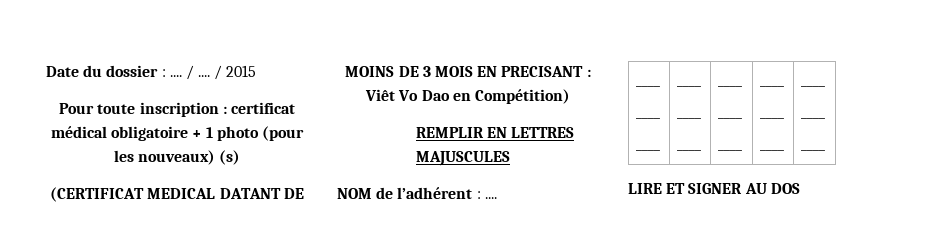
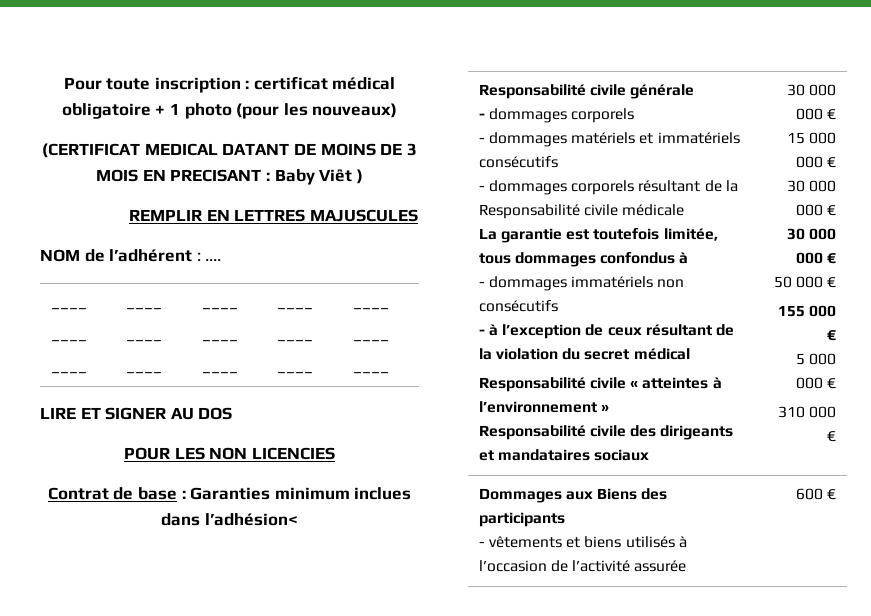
[46,65,257,80] Date du dossier : .... / .... / 2015 // -> (63, 83) none
[219,150,241,165] (s) -> (398, 110) none
[365,89,570,104] Viêt Vo Dao en Compétition) -> [274,169,363,185] Baby Viêt )
(800, 188) none -> [124,447,335,460] [47,487,412,500] [161,513,298,526] [478,84,695,99] [478,108,635,123] [478,132,740,147] [478,156,558,168] [478,180,738,195] [478,204,685,219] [478,228,718,243] [478,252,689,267] [478,276,685,291] [478,300,558,312] [478,324,734,339] [478,348,690,360] [478,377,722,392] [478,401,610,413] [478,425,734,440] [478,449,650,461] [786,84,837,96] [795,108,837,120] [786,132,837,144] [795,156,837,168] [786,180,837,192] [795,204,837,216] [786,228,837,240] [795,252,837,264] [773,276,837,288] [777,305,837,317] [827,330,837,341] [795,353,837,365] [795,377,837,389] [777,406,837,418] [827,431,837,442] [478,488,668,503] [478,512,565,527] [478,536,687,548] [478,560,687,572] [795,488,837,500] // POUR LES NON LICENCIES // Contrat de base : Garanties minimum inclues dans l’adhésion< // Responsabilité civile générale // - dommages corporels // - dommages matériels et immatériels consécutifs // - dommages corporels résultant de la Responsabilité civile médicale // La garantie est toutefois limitée, tous dommages confondus à // - dommages immatériels non consécutifs // - à l’exception de ceux résultant de la violation du secret médical // Responsabilité civile « atteintes à l’environnement » // Responsabilité civile des dirigeants et mandataires sociaux | 30 000 000 € // 15 000 000 € // 30 000 000 € // 30 000 000 € // 50 000 € // 155 000 € // 5 000 000 € // 310 000 € // Dommages aux Biens des participants // - vêtements et biens utilisés à l’occasion de l’activité assurée | 600 €

